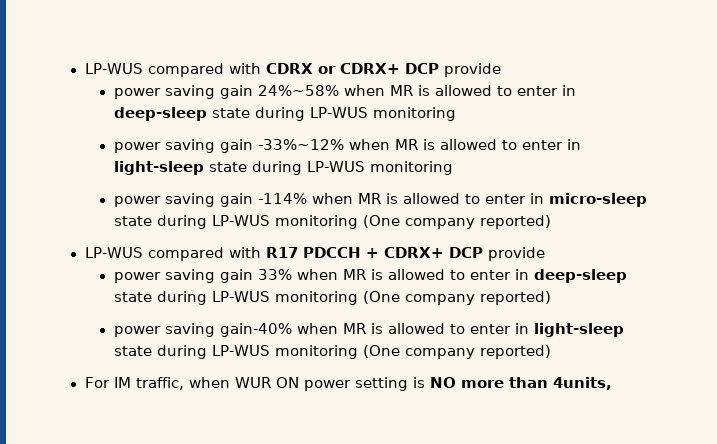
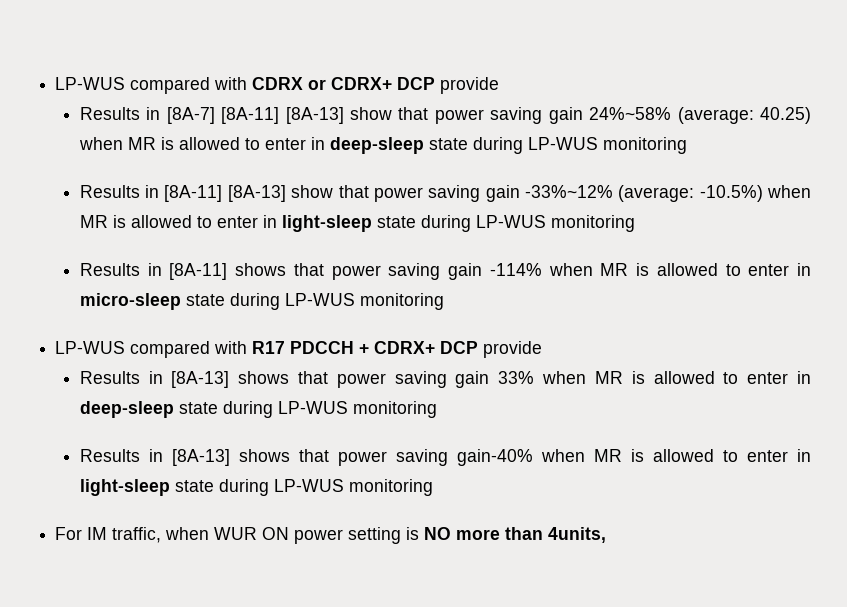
(501, 70) none -> [79,107,429,124] Results in [8A-7] [8A-11] [8A-13] show that
(339, 90) none -> [677,107,812,124] (average: 40.25)
(456, 114) none -> [79,185,369,202] Results in [8A-11] [8A-13] show that
(344, 144) none -> [618,185,763,202] (average: -10.5%)
(453, 168) none -> [79,263,324,280] Results in [8A-11] shows that
[362,215,551,229] (One company reported) -> (444, 301) none
(545, 254) none -> [79,371,329,388] Results in [8A-13] shows that
[362,291,551,305] (One company reported) // -> [79,449,329,466] // Results in [8A-13] shows that
[362,345,551,359] (One company reported) -> (433, 487) none

